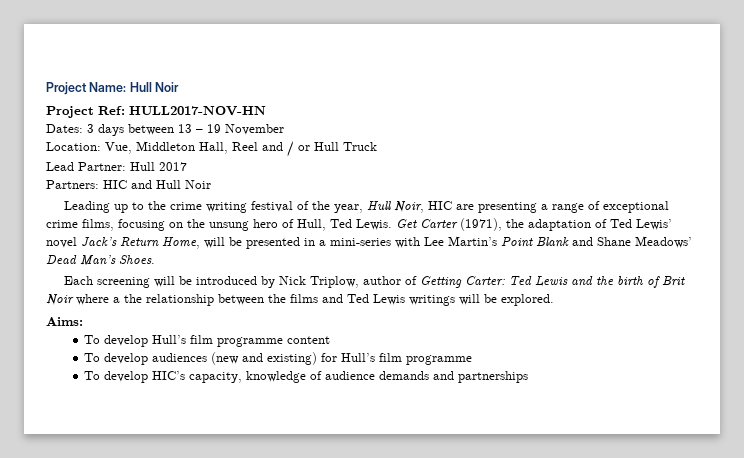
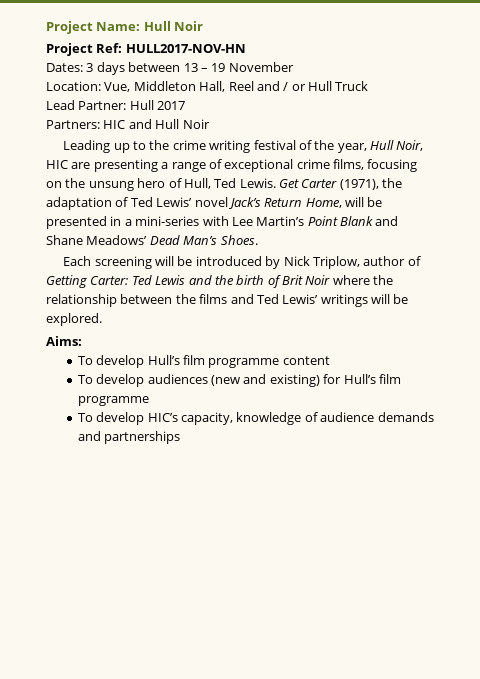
[113,297,120,303] a -> (370, 280) none
[373,294,405,305] Lewis -> [282,294,319,304] Lewis’

